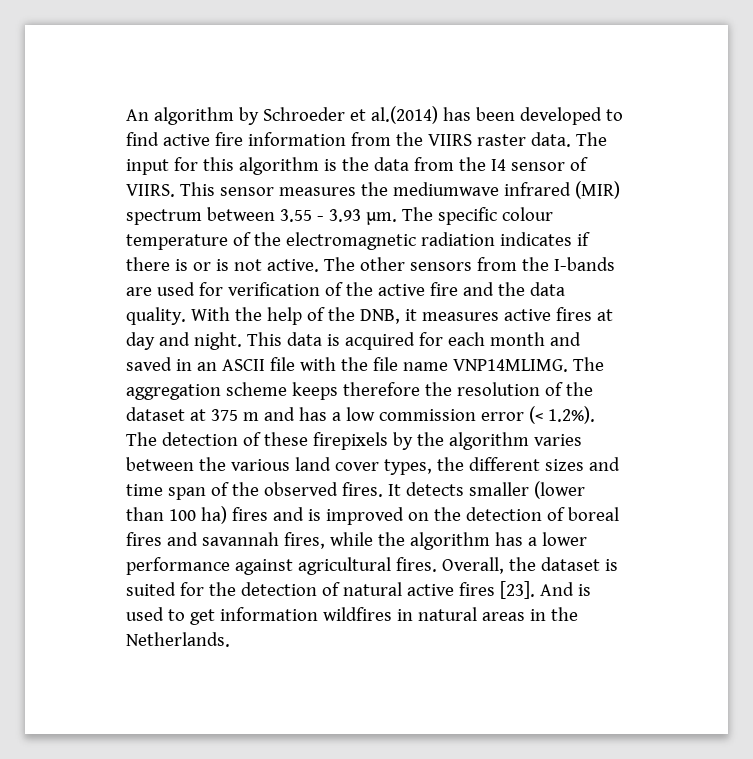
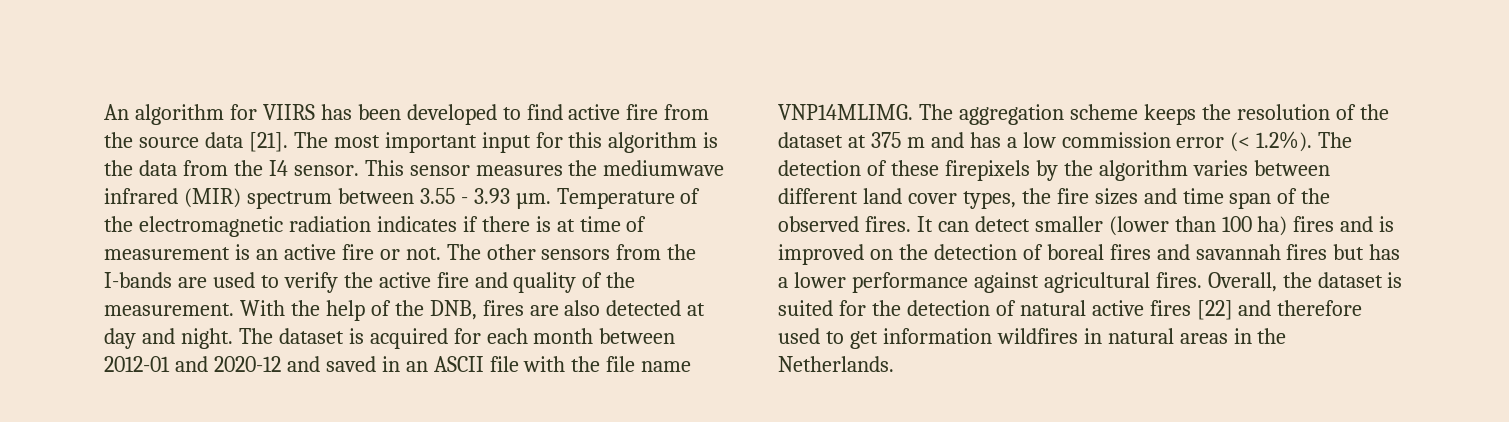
[238,106,438,125] by Schroeder et al.(2014) -> [229,104,315,120] for VIIRS
[247,132,607,147] information from the VIIRS raster data. The -> [664,104,710,120] [104,132,477,153] from the source data [21]. The most important
[510,157,588,171] [126,184,175,197] sensor of VIIRS. -> [293,165,359,176] sensor.
[401,207,553,225] [126,234,228,250] The specific colour temperature -> [556,188,675,209] Temperature
[192,259,319,272] or is not active. -> [556,216,647,232] [104,244,441,260] at time of measurement is an active fire or not.
[198,282,343,296] for verification of -> [260,272,338,293] to verify
[497,282,565,296] [126,307,186,325] the data quality. -> [513,272,636,293] [104,303,234,316] quality of the measurement.
[404,307,592,321] it measures active fires -> [482,300,682,316] fires are also detected
[246,332,322,346] This data -> [238,328,344,344] The dataset
(545, 339) none -> [599,328,676,344] [104,356,281,372] between 2012-01 and 2020-12
[342,382,420,396] therefore -> (1196, 114) none
[198,457,290,471] the various -> [778,188,858,204] different
[468,457,540,471] different -> [1056,188,1089,204] fire
[405,482,464,496] detects -> [937,216,1030,232] can detect
[283,532,490,550] fires, while the algorithm -> [1286,244,1365,260] fires but
[499,581,591,599] [23]. And is -> [1196,300,1363,320] [22] and therefore

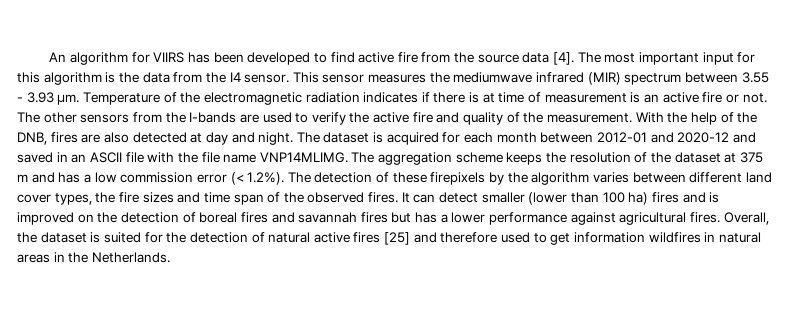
[248,132,288,152] [21]. -> [553,52,575,65] [4].
[1196,300,1233,320] [22] -> [384,232,411,245] [25]

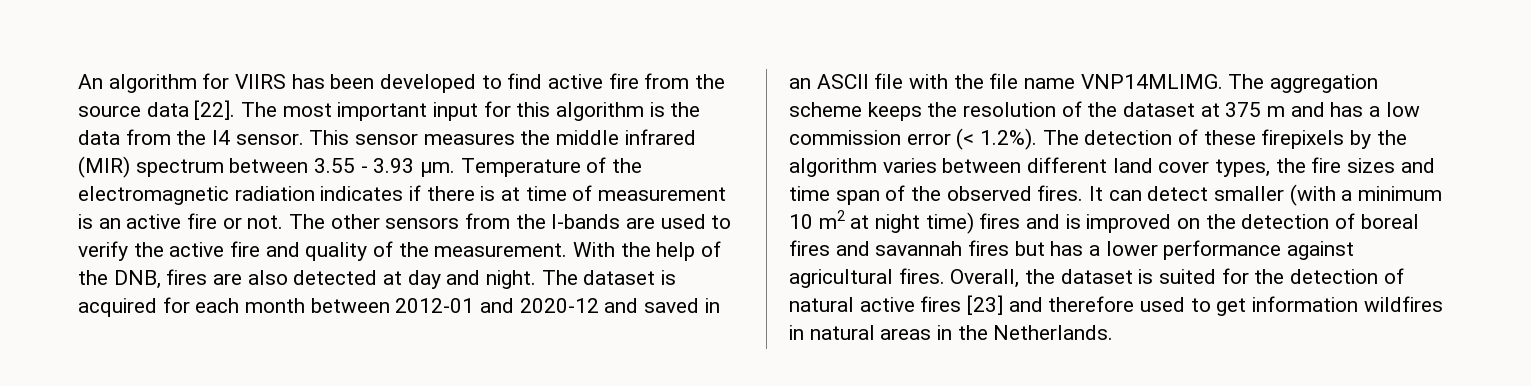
[553,52,575,65] [4]. -> [194,100,236,120] [22].
[453,72,533,83] mediumwave -> [556,130,620,145] middle
[528,192,649,205] (lower than 100 ha) -> [1289,184,1443,206] [789,210,974,234] (with a minimum 10 m2 at night time)
[384,232,411,245] [25] -> [967,295,1004,315] [23]

